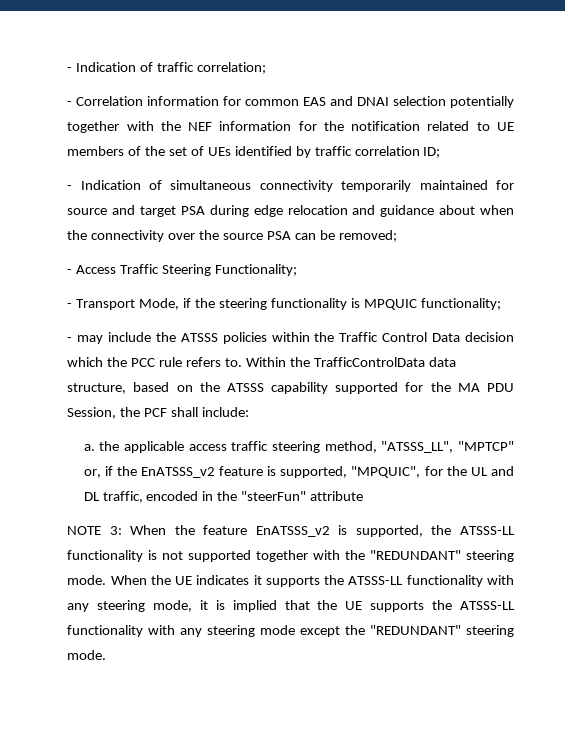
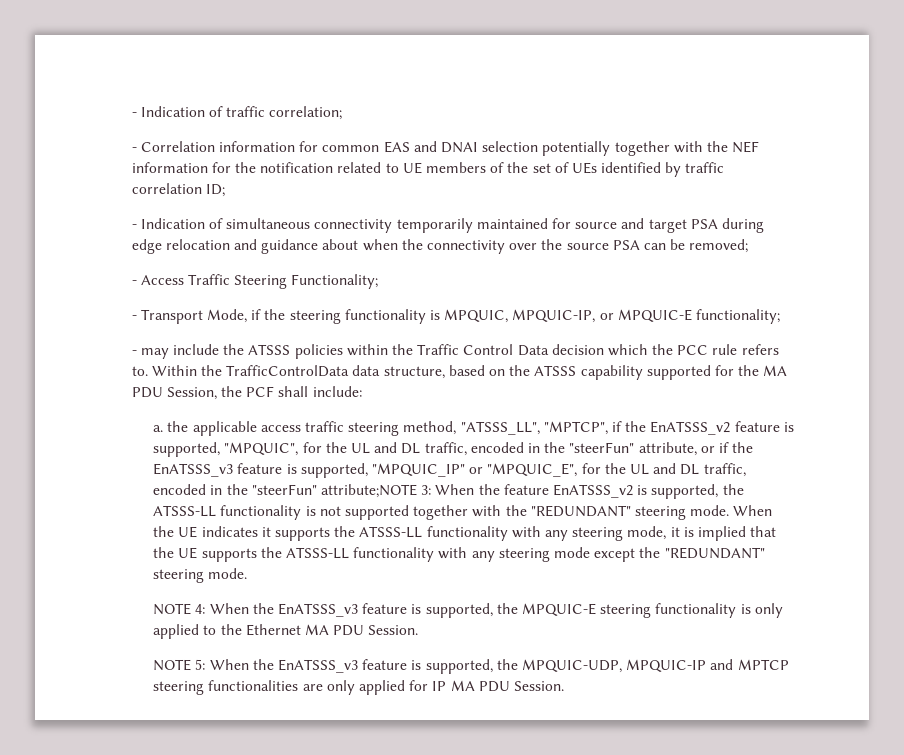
[363,299,417,310] MPQUIC -> [444,309,692,323] MPQUIC, MPQUIC-IP, or MPQUIC-E
[458,441,514,451] [83,469,101,478] "MPTCP" or, -> [543,421,608,435] "MPTCP",
[310,491,364,501] [67,526,102,535] attribute // NOTE -> [638,442,754,456] [153,463,746,478] [153,484,418,498] attribute, or if the EnATSSS_v3 feature is supported, "MPQUIC_IP" or "MPQUIC_E", for the UL and DL traffic, encoded in the "steerFun" attribute;NOTE
(107, 655) none -> [153,603,783,618] [153,624,419,639] [153,659,789,674] [153,680,564,695] // NOTE 4: When the EnATSSS_v3 feature is supported, the MPQUIC-E steering functionality is only applied to the Ethernet MA PDU Session. // NOTE 5: When the EnATSSS_v3 feature is supported, the MPQUIC-UDP, MPQUIC-IP and MPTCP steering functionalities are only applied for IP MA PDU Session.

